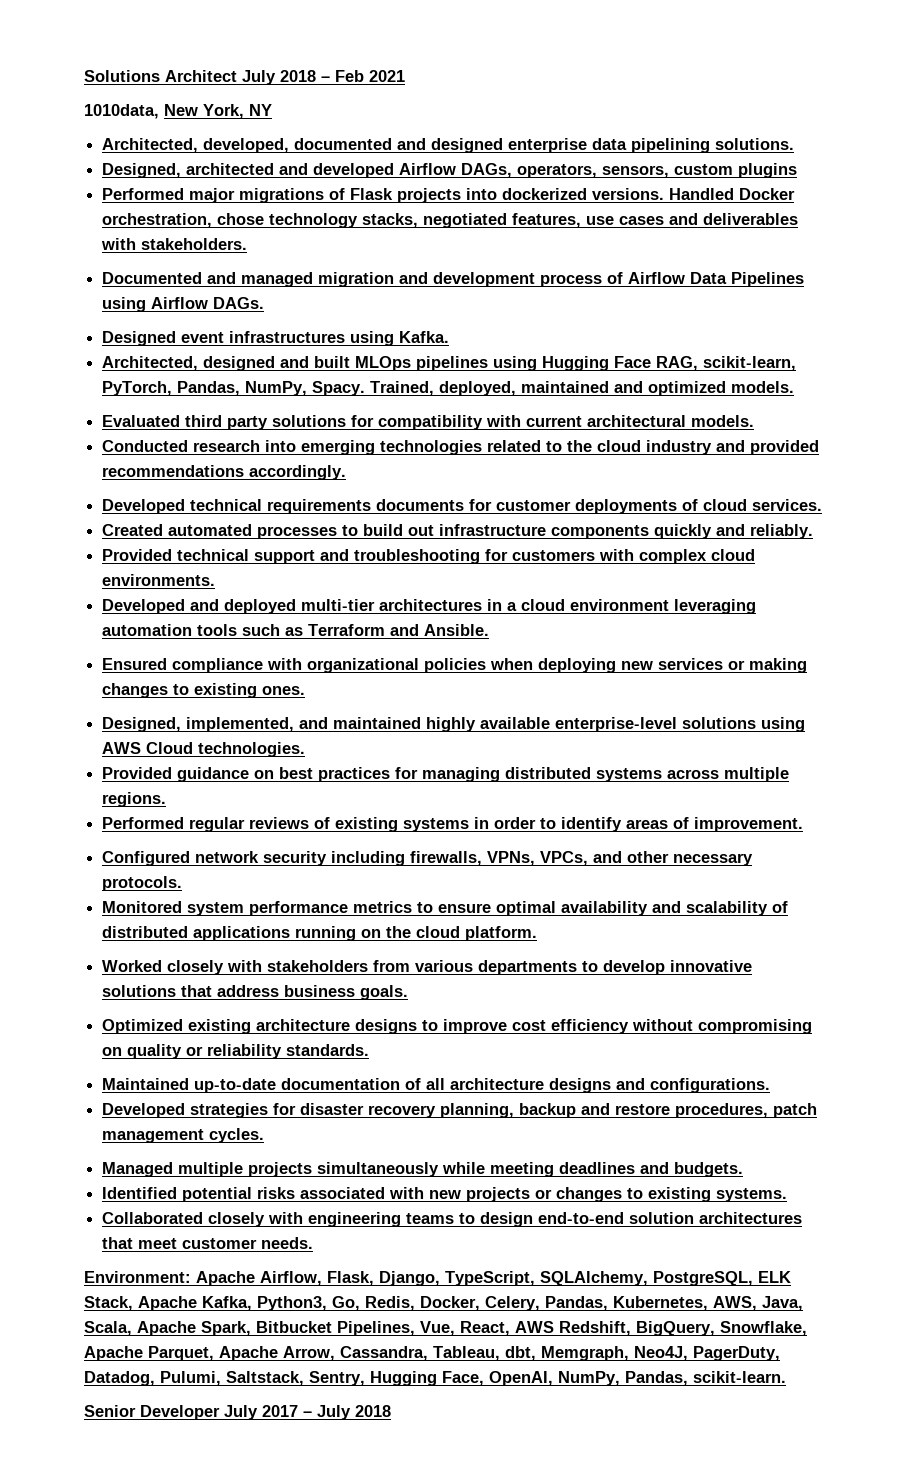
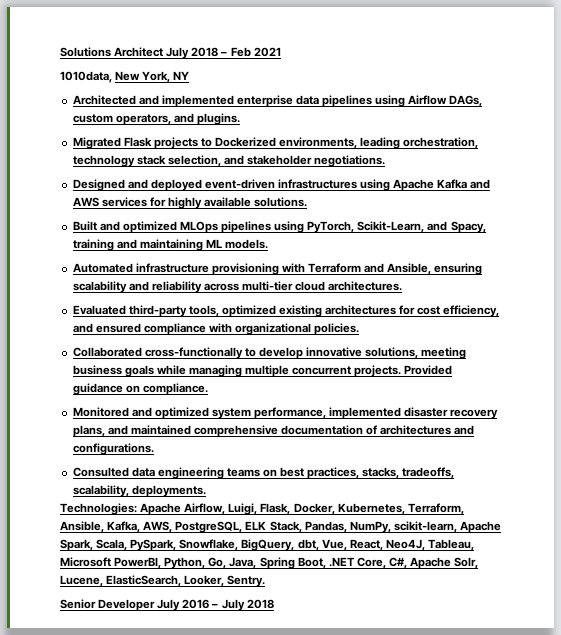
[102,138,795,153] [102,163,798,178] [102,188,796,203] [102,213,799,228] [101,238,248,250] [102,272,805,287] [102,297,265,312] [102,331,450,346] [102,356,797,371] [102,381,795,396] [102,415,755,430] [102,440,820,455] [102,465,347,480] [102,499,823,514] [102,524,814,539] [102,549,756,564] [102,574,216,586] [102,599,757,614] [102,624,490,636] [102,658,808,673] [102,683,306,698] [102,717,806,732] [102,742,306,757] [102,767,790,782] [102,792,167,807] [102,817,804,832] [102,851,754,866] [102,876,183,891] [102,901,789,916] [102,926,538,941] [102,960,753,975] [102,985,409,1000] [102,1019,813,1034] [102,1044,370,1059] [102,1078,771,1093] [102,1103,818,1118] [102,1128,265,1143] [102,1162,744,1177] [102,1187,788,1202] [102,1212,803,1227] [102,1237,314,1249] [84,1271,791,1286] [84,1296,803,1311] [84,1321,807,1336] [84,1346,780,1361] [84,1371,786,1386] Architected, developed, documented and designed enterprise data pipelining solutions. // Designed, architected and developed Airflow DAGs, operators, sensors, custom plugins // Performed major migrations of Flask projects into dockerized versions. Handled Docker orchestration, chose technology stacks, negotiated features, use cases and deliverables with stakeholders. // Documented and managed migration and development process of Airflow Data Pipelines using Airflow DAGs. // Designed event infrastructures using Kafka. // Architected, designed and built MLOps pipelines using Hugging Face RAG, scikit-learn, PyTorch, Pandas, NumPy, Spacy. Trained, deployed, maintained and optimized models. // Evaluated third party solutions for compatibility with current architectural models. // Conducted research into emerging technologies related to the cloud industry and provided recommendations accordingly. // Developed technical requirements documents for customer deployments of cloud services. // Created automated processes to build out infrastructure components quickly and reliably. // Provided technical support and troubleshooting for customers with complex cloud environments. // Developed and deployed multi-tier architectures in a cloud environment leveraging automation tools such as Terraform and Ansible. // Ensured compliance with organizational policies when deploying new services or making changes to existing ones. // Designed, implemented, and maintained highly available enterprise-level solutions using AWS Cloud technologies. // Provided guidance on best practices for managing distributed systems across multiple regions. // Performed regular reviews of existing systems in order to identify areas of improvement. // Configured network security including firewalls, VPNs, VPCs, and other necessary protocols. // Monitored system performance metrics to ensure optimal availability and scalability of distributed applications running on the cloud platform. // Worked closely with stakeholders from various departments to develop innovative solutions that address business goals. // Optimized existing architecture designs to improve cost efficiency without compromising on quality or reliability standards. // Maintained up-to-date documentation of all architecture designs and configurations. // Developed strategies for disaster recovery planning, backup and restore procedures, patch management cycles. // Managed multiple projects simultaneously while meeting deadlines and budgets. // Identified potential risks associated with new projects or changes to existing systems. // Collaborated closely with engineering teams to design end-to-end solution architectures that meet customer needs. // Environment: Apache Airflow, Flask, Django, TypeScript, SQLAlchemy, PostgreSQL, ELK Stack, Apache Kafka, Python3, Go, Redis, Docker, Celery, Pandas, Kubernetes, AWS, Java, Scala, Apache Spark, Bitbucket Pipelines, Vue, React, AWS Redshift, BigQuery, Snowflake, Apache Parquet, Apache Arrow, Cassandra, Tableau, dbt, Memgraph, Neo4J, PagerDuty, Datadog, Pulumi, Saltstack, Sentry, Hugging Face, OpenAI, NumPy, Pandas, scikit-learn. -> [72,95,483,107] [72,113,240,125] [72,137,479,149] [72,155,386,167] [72,179,491,191] [72,197,308,209] [72,221,486,233] [72,239,269,251] [72,263,483,275] [72,281,403,293] [72,305,500,317] [72,323,360,335] [72,347,467,359] [72,365,453,377] [72,383,208,395] [72,407,499,419] [72,425,475,437] [72,443,154,455] [72,467,455,479] [72,485,206,497] [60,503,464,515] [60,521,501,533] [60,539,474,551] [60,557,479,569] [60,575,266,587] Architected and implemented enterprise data pipelines using Airflow DAGs, custom operators, and plugins. // Migrated Flask projects to Dockerized environments, leading orchestration, technology stack selection, and stakeholder negotiations. // Designed and deployed event-driven infrastructures using Apache Kafka and AWS services for highly available solutions. // Built and optimized MLOps pipelines using PyTorch, Scikit-Learn, and Spacy, training and maintaining ML models. // Automated infrastructure provisioning with Terraform and Ansible, ensuring scalability and reliability across multi-tier cloud architectures. // Evaluated third-party tools, optimized existing architectures for cost efficiency, and ensured compliance with organizational policies. // Collaborated cross-functionally to develop innovative solutions, meeting business goals while managing multiple concurrent projects. Provided guidance on compliance. // Monitored and optimized system performance, implemented disaster recovery plans, and maintained comprehensive documentation of architectures and configurations. // Consulted data engineering teams on best practices, stacks, tradeoffs, scalability, deployments. // Technologies: Apache Airflow, Luigi, Flask, Docker, Kubernetes, Terraform, Ansible, Kafka, AWS, PostgreSQL, ELK Stack, Pandas, NumPy, scikit-learn, Apache Spark, Scala, PySpark, Snowflake, BigQuery, dbt, Vue, React, Neo4J, Tableau, Microsoft PowerBI, Python, Go, Java, Spring Boot, .NET Core, C#, Apache Solr, Lucene, ElasticSearch, Looker, Sentry.
[262,1405,298,1417] 2017 -> [182,599,210,609] 2016

